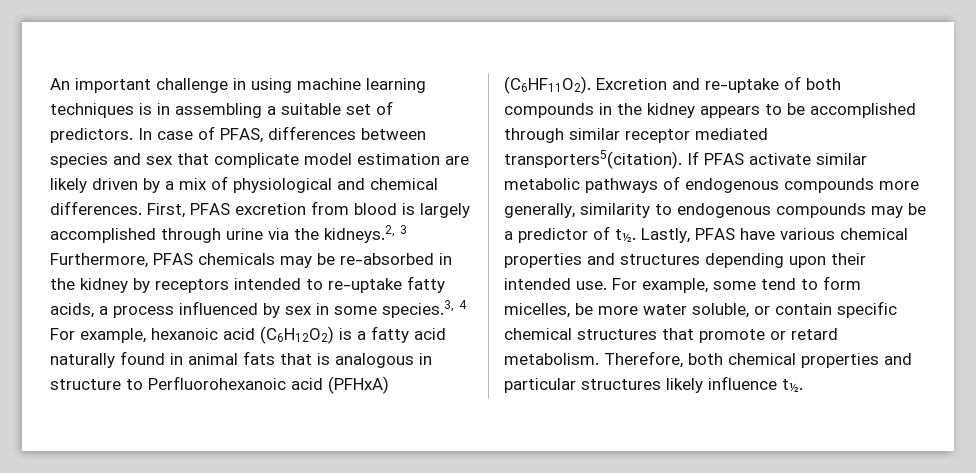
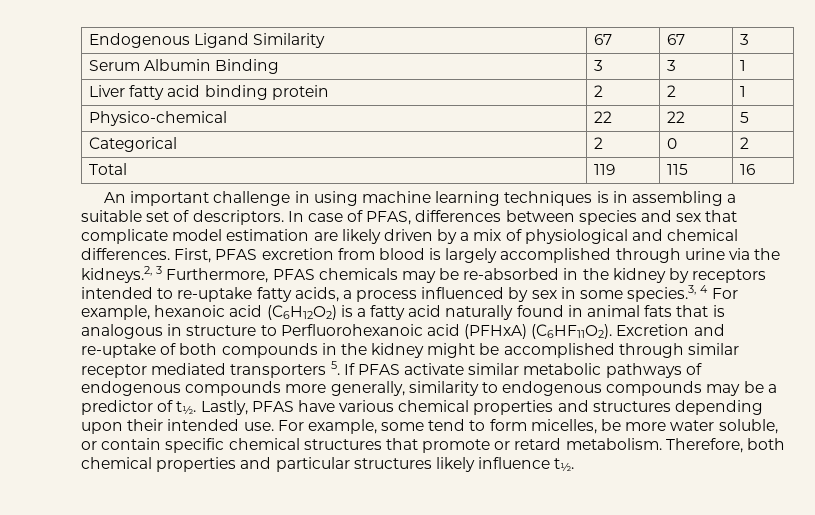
(50, 84) none -> [88,33,326,48] [593,34,612,45] [666,34,685,45] [739,34,749,45] [88,59,280,74] [593,60,603,71] [666,60,676,71] [739,60,746,71] [88,85,329,100] [593,85,603,97] [666,85,676,97] [739,86,746,97] [88,111,227,126] [593,111,612,123] [666,111,685,123] [739,112,749,123] [88,137,177,152] [593,137,603,149] [666,138,677,149] [739,137,749,149] [88,163,127,175] [593,164,615,175] [666,164,688,175] [739,164,755,175] Endogenous Ligand Similarity | 67 | 67 | 3 // Serum Albumin Binding | 3 | 3 | 1 // Liver fatty acid binding protein | 2 | 2 | 1 // Physico-chemical | 22 | 22 | 5 // Categorical | 2 | 0 | 2 // Total | 119 | 115 | 16 //
[50,128,133,143] predictors. -> [192,210,284,225] descriptors.
[700,104,782,118] appears to -> [427,343,476,358] might
[504,150,682,169] transporters5(citation). -> [230,361,340,378] transporters 5.

